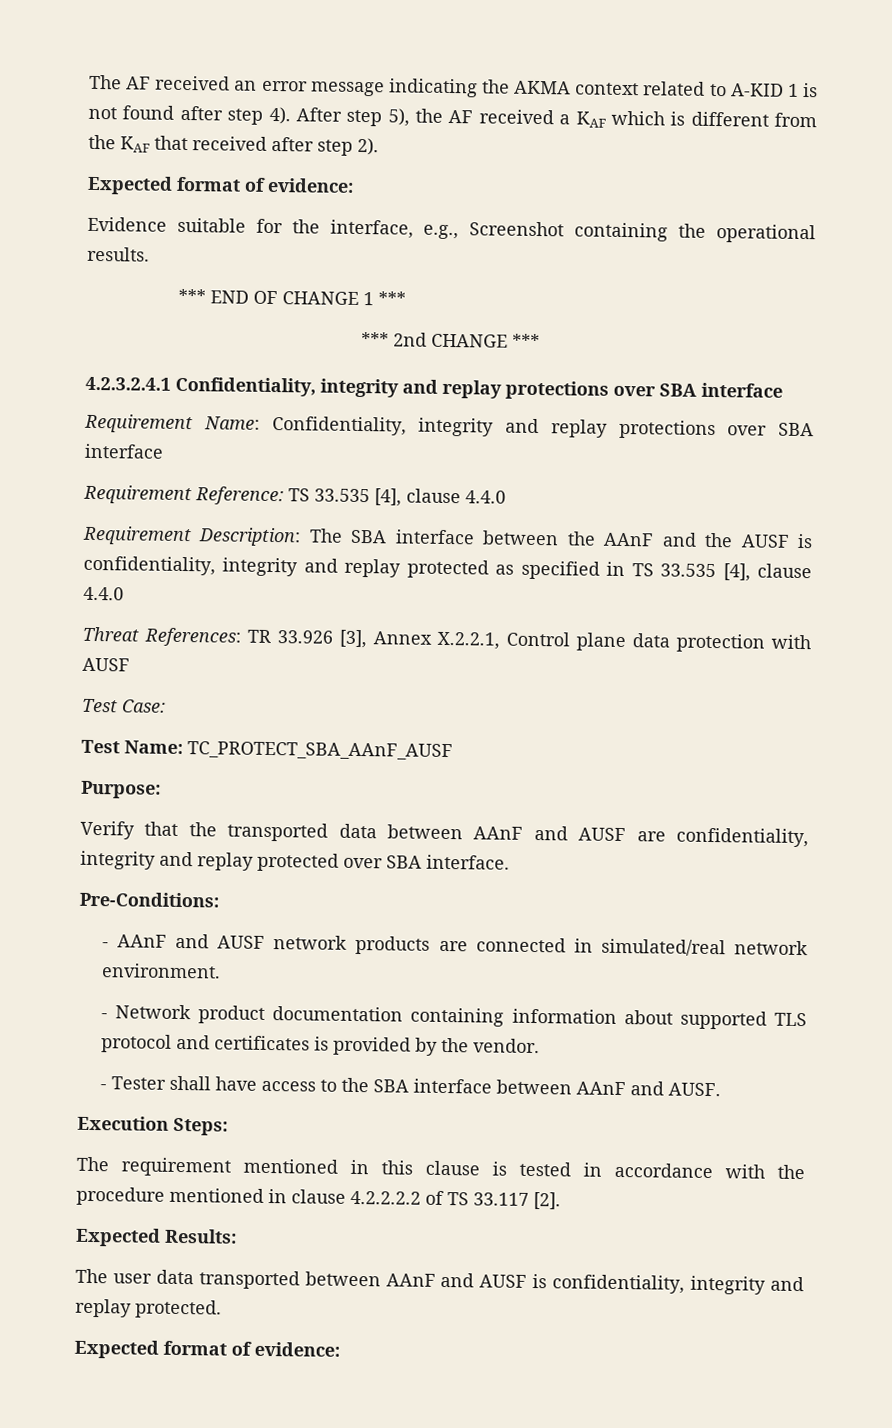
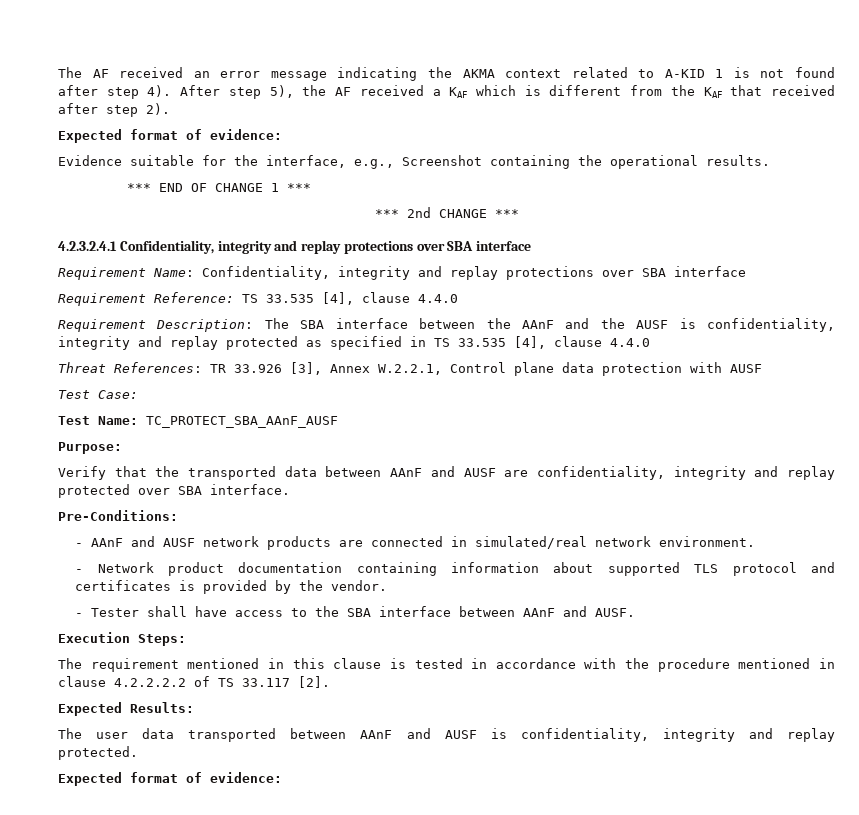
[437,631,500,650] X.2.2.1, -> [378,364,442,375] W.2.2.1,

